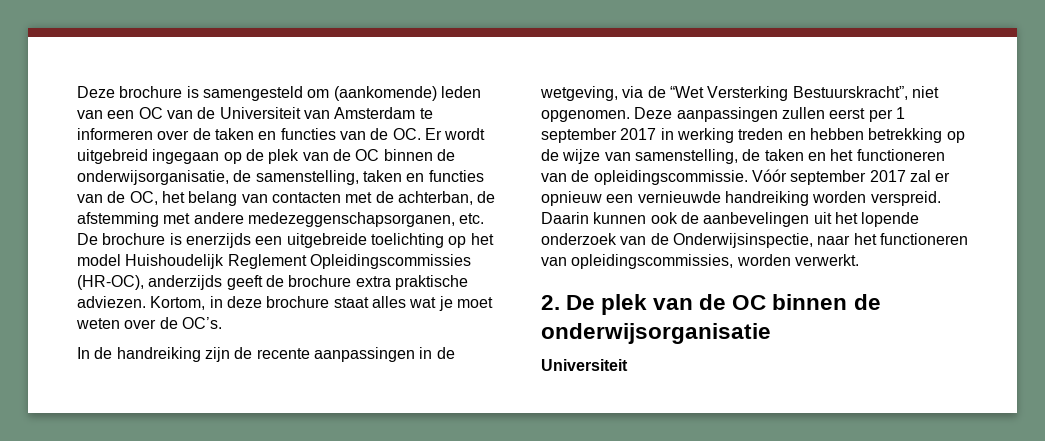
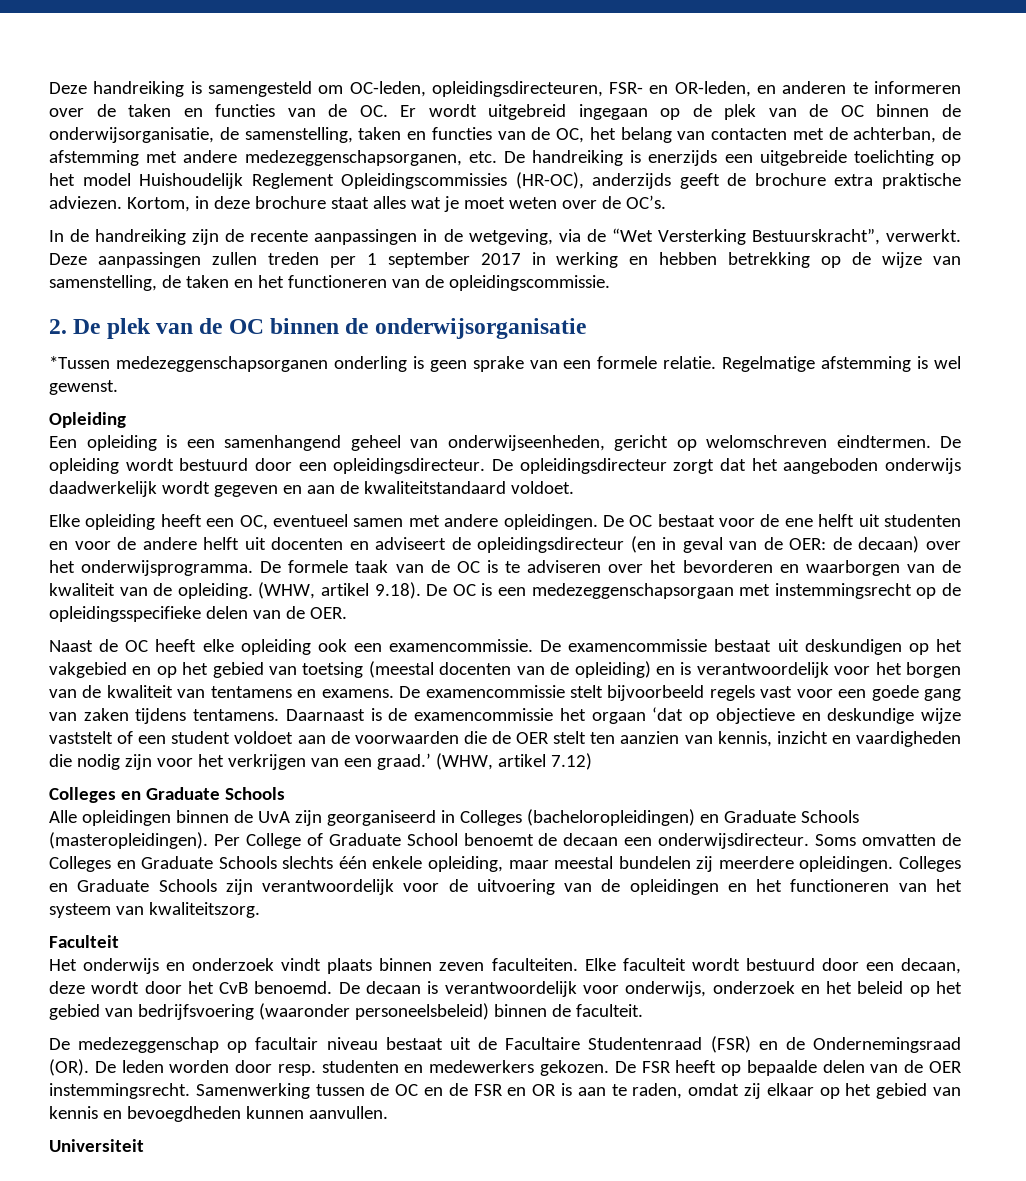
[77,86,183,98] Deze brochure -> [49,81,185,97] Deze handreiking
[333,86,481,101] [77,107,416,119] (aankomende) leden van een OC van de Universiteit van Amsterdam -> [349,81,847,97] OC-leden, opleidingsdirecteuren, FSR- en OR-leden, en anderen
[102,233,166,245] brochure -> [532,150,623,166] handreiking
[911,86,939,98] [541,110,630,122] niet opgenomen. -> [885,229,961,242] verwerkt.
[829,108,866,119] eerst -> [267,252,319,265] treden
[738,128,784,140] treden -> (619, 260) none
[751,169,951,185] [541,191,941,206] [541,212,920,227] [541,233,968,248] [541,254,859,269] Vóór september 2017 zal er opnieuw een vernieuwde handreiking worden verspreid. Daarin kunnen ook de aanbevelingen uit het lopende onderzoek van de Onderwijsinspectie, naar het functioneren van opleidingscommissies, worden verwerkt. -> (610, 283) none
(771, 333) none -> [49,356,961,372] [49,380,118,395] [49,412,126,428] [49,435,961,451] [49,458,961,474] [49,481,574,497] [49,514,962,530] [49,536,961,553] [49,560,962,576] [49,582,962,599] [49,606,347,622] [49,639,962,655] [49,661,961,678] [49,685,961,701] [49,707,962,724] [49,731,961,747] [49,753,592,770] [49,787,285,803] [49,809,859,826] [49,832,961,849] [49,856,961,872] [49,879,962,895] [49,902,260,918] [49,935,119,948] [49,958,962,974] [49,981,962,997] [49,1003,643,1020] [49,1036,961,1053] [49,1059,963,1076] [49,1083,961,1099] [49,1106,388,1122] // *Tussen medezeggenschapsorganen onderling is geen sprake van een formele relatie. Regelmatige afstemming is wel gewenst. // Opleiding // Een opleiding is een samenhangend geheel van onderwijseenheden, gericht op welomschreven eindtermen. De opleiding wordt bestuurd door een opleidingsdirecteur. De opleidingsdirecteur zorgt dat het aangeboden onderwijs daadwerkelijk wordt gegeven en aan de kwaliteitstandaard voldoet. // Elke opleiding heeft een OC, eventueel samen met andere opleidingen. De OC bestaat voor de ene helft uit studenten en voor de andere helft uit docenten en adviseert de opleidingsdirecteur (en in geval van de OER: de decaan) over het onderwijsprogramma. De formele taak van de OC is te adviseren over het bevorderen en waarborgen van de kwaliteit van de opleiding. (WHW, artikel 9.18). De OC is een medezeggenschapsorgaan met instemmingsrecht op de opleidingsspecifieke delen van de OER. // Naast de OC heeft elke opleiding ook een examencommissie. De examencommissie bestaat uit deskundigen op het vakgebied en op het gebied van toetsing (meestal docenten van de opleiding) en is verantwoordelijk voor het borgen van de kwaliteit van tentamens en examens. De examencommissie stelt bijvoorbeeld regels vast voor een goede gang van zaken tijdens tentamens. Daarnaast is de examencommissie het orgaan ‘dat op objectieve en deskundige wijze vaststelt of een student voldoet aan de voorwaarden die de OER stelt ten aanzien van kennis, inzicht en vaardigheden die nodig zijn voor het verkrijgen van een graad.’ (WHW, artikel 7.12) // Colleges en Graduate Schools // Alle opleidingen binnen de UvA zijn georganiseerd in Colleges (bacheloropleidingen) en Graduate Schools (masteropleidingen). Per College of Graduate School benoemt de decaan een onderwijsdirecteur. Soms omvatten de Colleges en Graduate Schools slechts één enkele opleiding, maar meestal bundelen zij meerdere opleidingen. Colleges en Graduate Schools zijn verantwoordelijk voor de uitvoering van de opleidingen en het functioneren van het systeem van kwaliteitszorg. // Faculteit // Het onderwijs en onderzoek vindt plaats binnen zeven faculteiten. Elke faculteit wordt bestuurd door een decaan, deze wordt door het CvB benoemd. De decaan is verantwoordelijk voor onderwijs, onderzoek en het beleid op het gebied van bedrijfsvoering (waaronder personeelsbeleid) binnen de faculteit. // De medezeggenschap op facultair niveau bestaat uit de Facultaire Studentenraad (FSR) en de Ondernemingsraad (OR). De leden worden door resp. studenten en medewerkers gekozen. De FSR heeft op bepaalde delen van de OER instemmingsrecht. Samenwerking tussen de OC en de FSR en OR is aan te raden, omdat zij elkaar op het gebied van kennis en bevoegdheden kunnen aanvullen.

